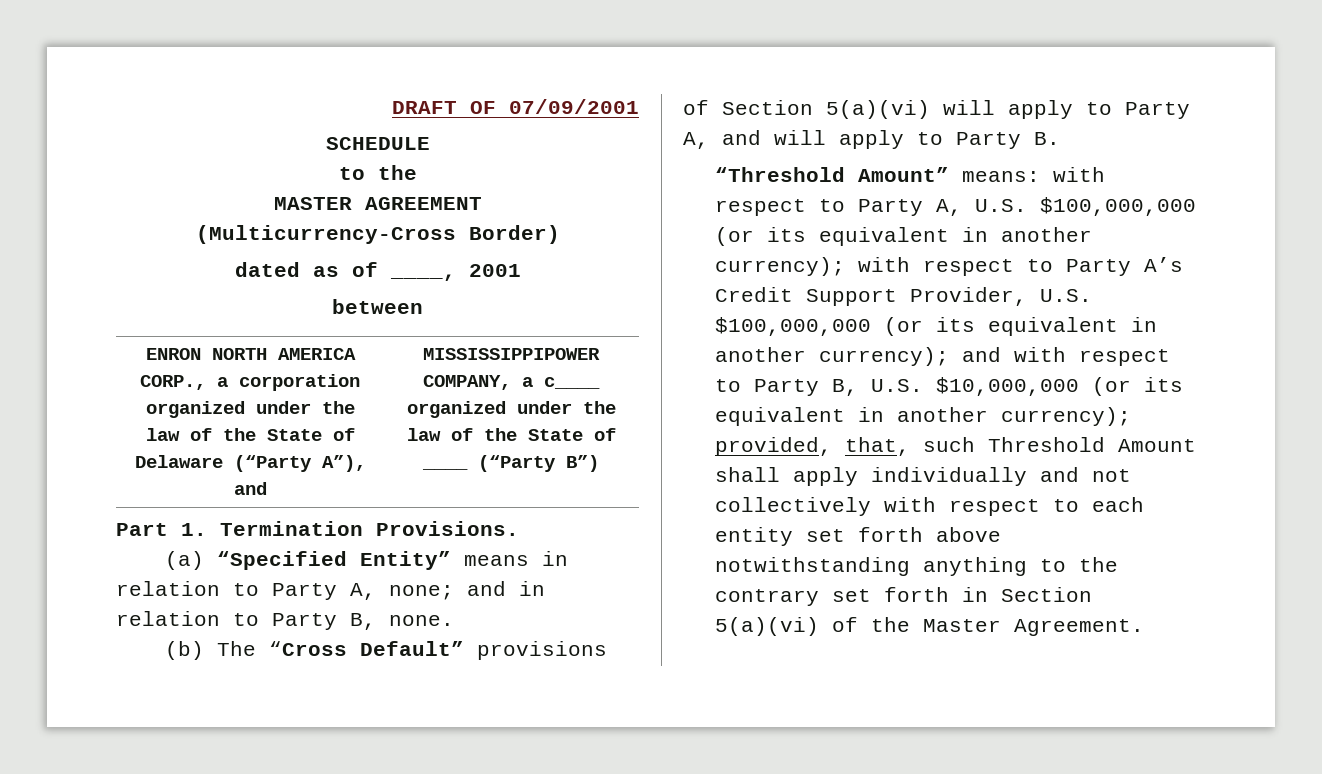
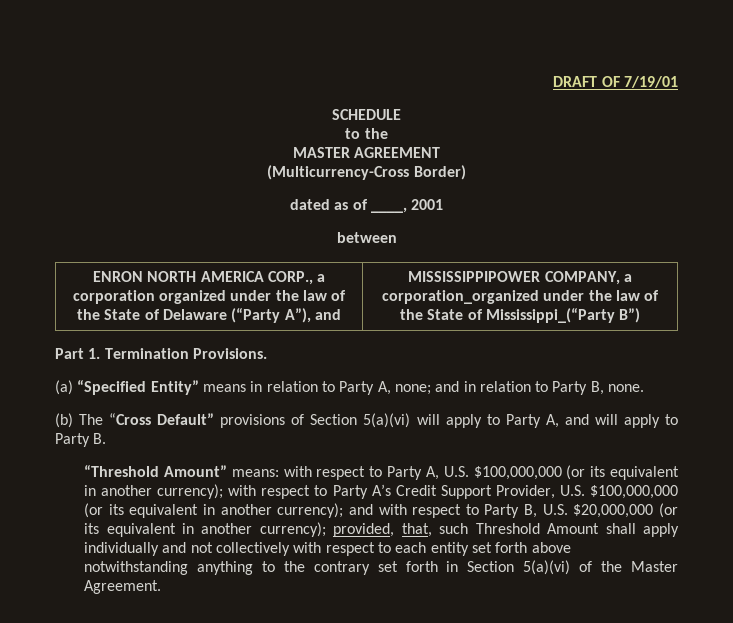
[509,99,639,114] 07/09/2001 -> [624,76,679,88] 7/19/01
[544,377,600,389] [406,401,616,418] [406,428,616,441] [422,455,556,472] c____ organized under the law of the State of ____ (“Party -> [381,290,660,304] [399,308,615,323] corporation_organized under the law of the State of Mississippi_(“Party
[936,377,1080,396] $10,000,000 -> [573,504,654,518] $20,000,000

